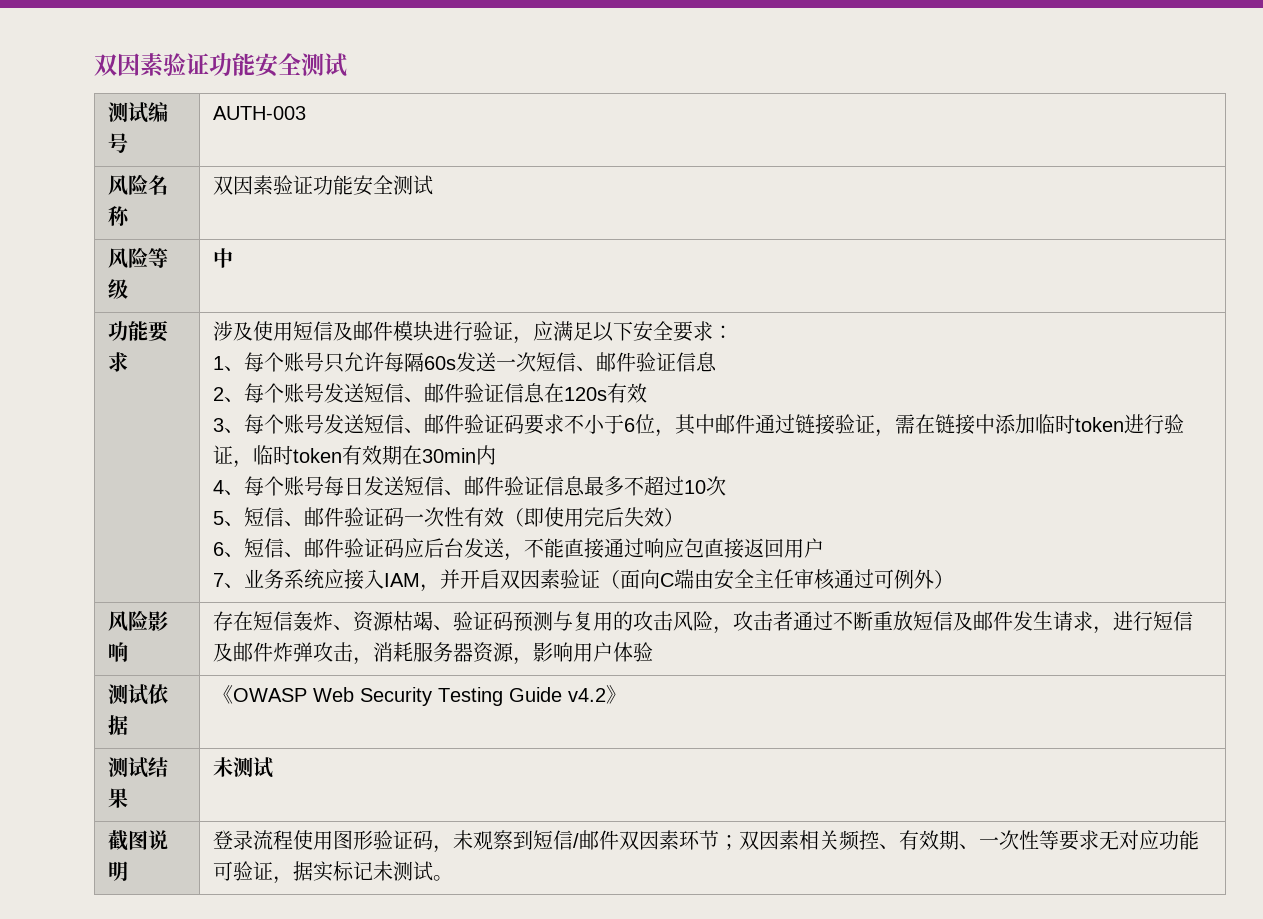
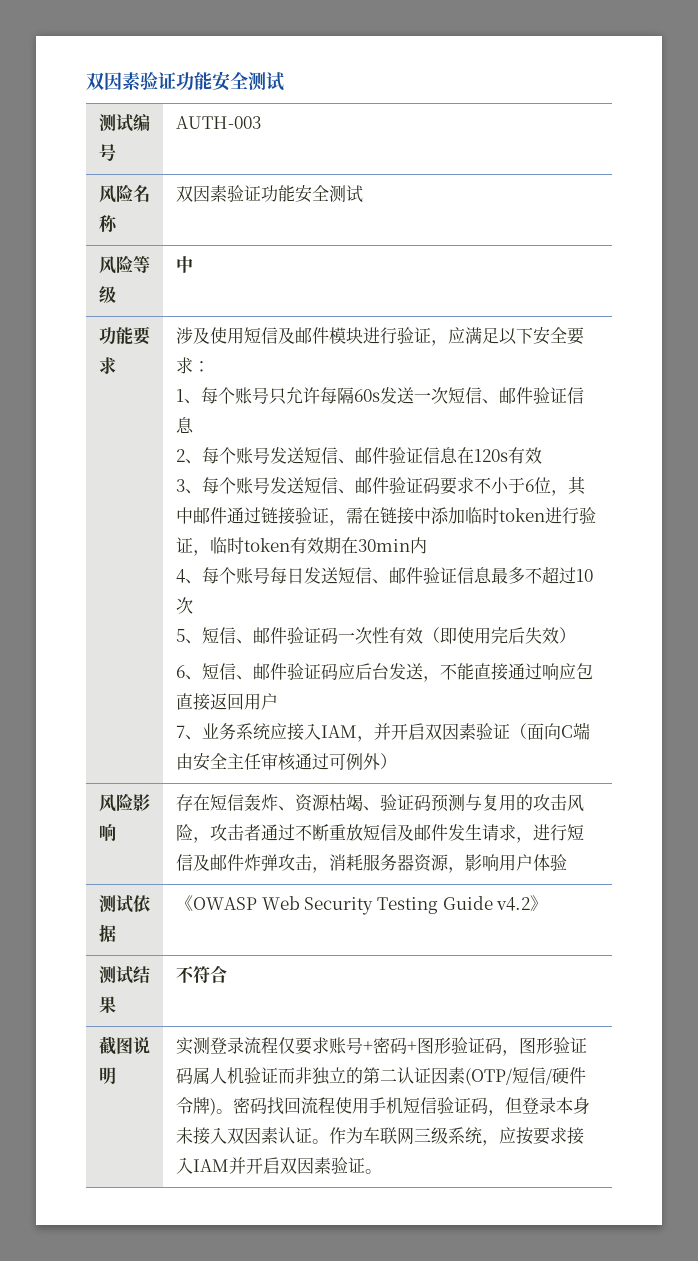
[213,757,274,778] 未测试 -> [176,965,228,983] 不符合
(129, 871) none -> [176,1037,211,1055] 实测
[293,830,1200,853] [213,861,434,884] 使用图形验证码，未观察到短信/邮件双因素环节；双因素相关频控、有效期、一次性等要求无对应功能可验证，据实标记未测试 -> [278,1037,588,1056] [176,1067,587,1086] [176,1097,591,1116] [176,1127,585,1146] [176,1157,366,1174] 仅要求账号+密码+图形验证码，图形验证码属人机验证而非独立的第二认证因素(OTP/短信/硬件令牌)。密码找回流程使用手机短信验证码，但登录本身未接入双因素认证。作为车联网三级系统，应按要求接入IAM并开启双因素验证

